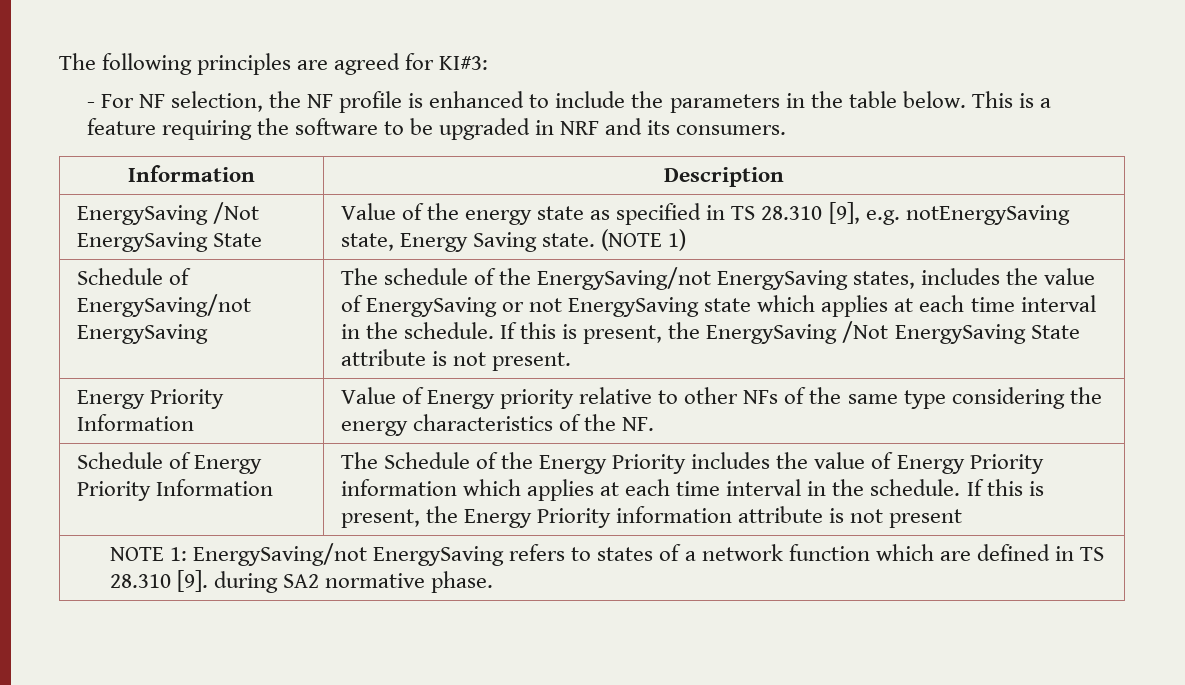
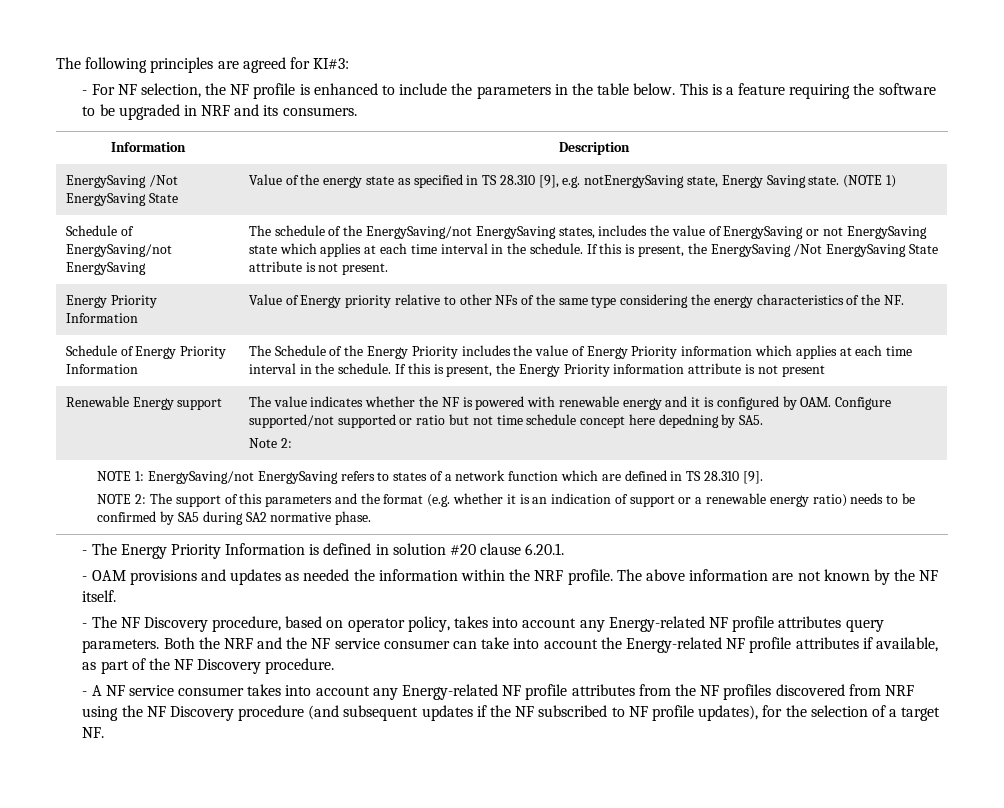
(963, 518) none -> [65,396,223,410] [248,396,892,410] [248,414,764,428] [248,438,292,448] // Renewable Energy support | The value indicates whether the NF is powered with renewable energy and it is configured by OAM. Configure supported/not supported or ratio but not time schedule concept here depedning by SA5. // Note 2:
[214,571,494,593] during SA2 normative phase. -> [97,493,915,507] [97,511,372,525] [82,543,565,559] [82,569,939,585] [82,590,117,602] [82,616,884,632] [82,637,938,653] [82,658,335,674] [82,684,914,700] [82,705,941,721] [82,727,105,738] // NOTE 2: The support of this parameters and the format (e.g. whether it is an indication of support or a renewable energy ratio) needs to be confirmed by SA5 during SA2 normative phase. // - The Energy Priority Information is defined in solution #20 clause 6.20.1. // - OAM provisions and updates as needed the information within the NRF profile. The above information are not known by the NF itself. // - The NF Discovery procedure, based on operator policy, takes into account any Energy-related NF profile attributes query parameters. Both the NRF and the NF service consumer can take into account the Energy-related NF profile attributes if available, as part of the NF Discovery procedure. // - A NF service consumer takes into account any Energy-related NF profile attributes from the NF profiles discovered from NRF using the NF Discovery procedure (and subsequent updates if the NF subscribed to NF profile updates), for the selection of a target NF.

